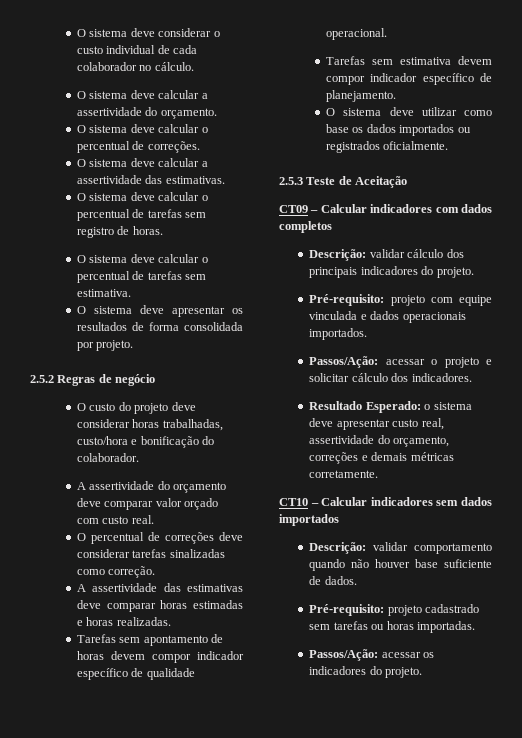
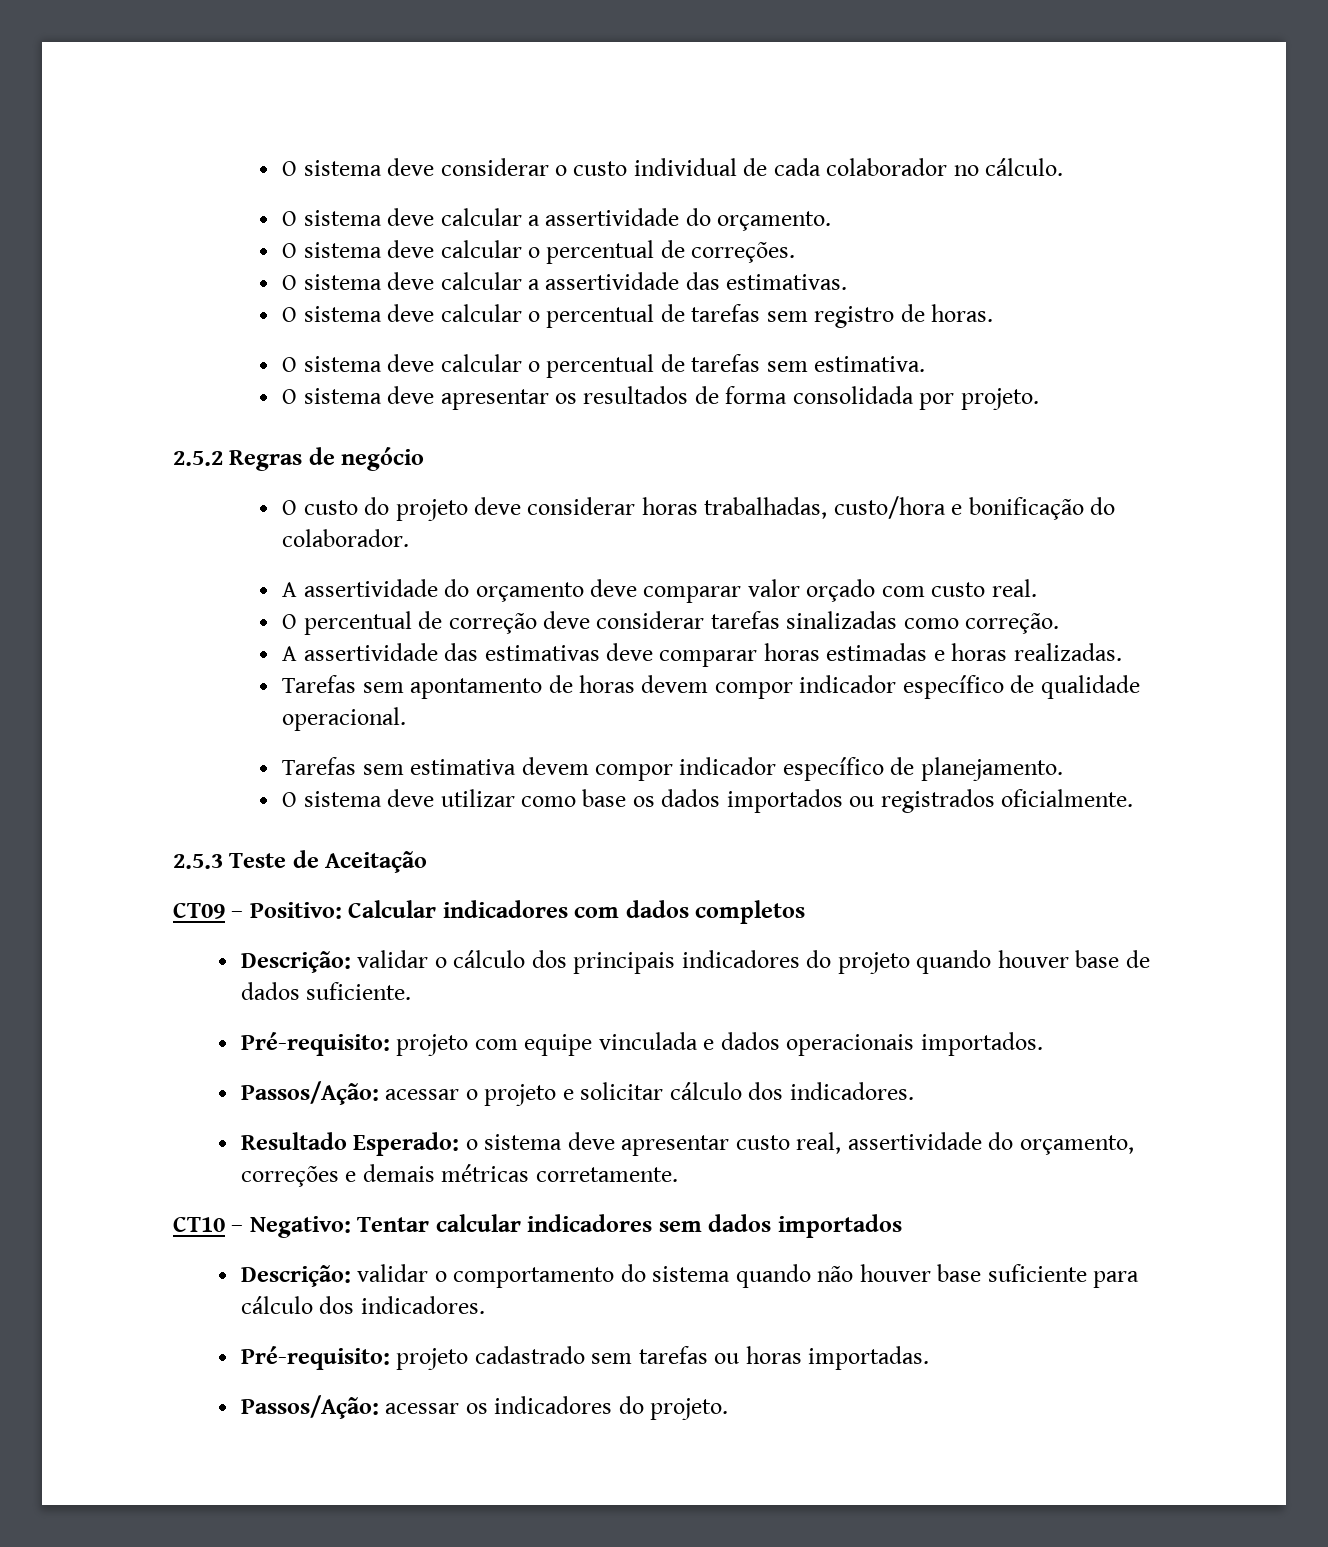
[165,532,215,544] correções -> [448,613,537,634] correção
(319, 211) none -> [249,902,342,919] Positivo:
(405, 253) none -> [434,957,447,968] o
[436,267,474,278] projeto. -> [837,950,1150,974] [240,982,412,1000] projeto quando houver base de dados suficiente.
[321,497,368,506] Calcular -> [249,1214,521,1238] Negativo: Tentar calcular
[414,543,492,554] comportamento -> [434,1264,731,1288] o comportamento do sistema
[309,576,357,585] de dados. -> [1093,1271,1140,1288] [240,1296,485,1314] para cálculo dos indicadores.

